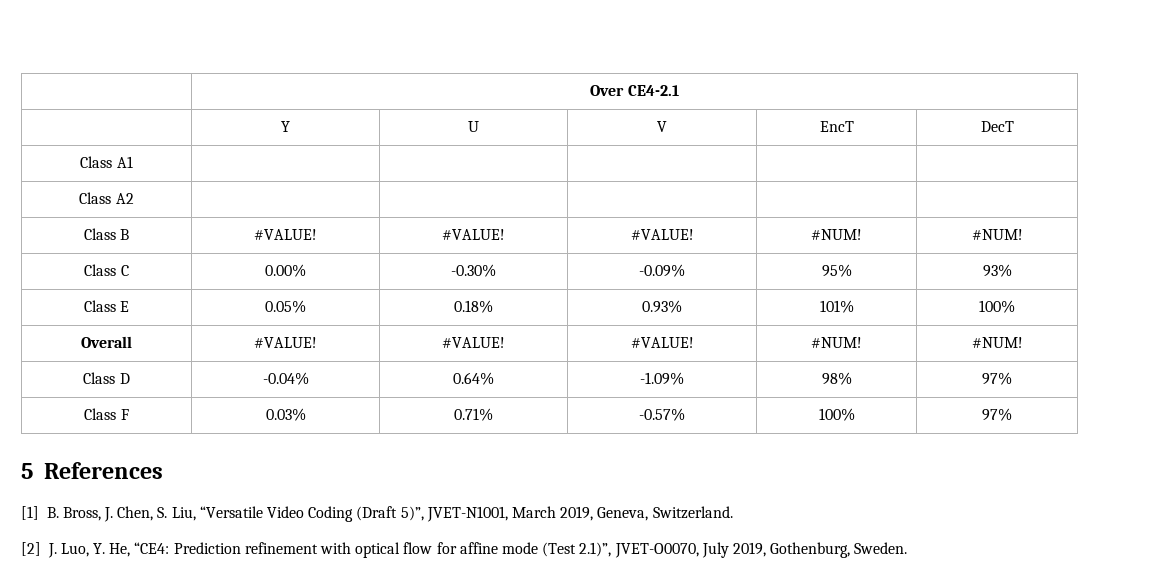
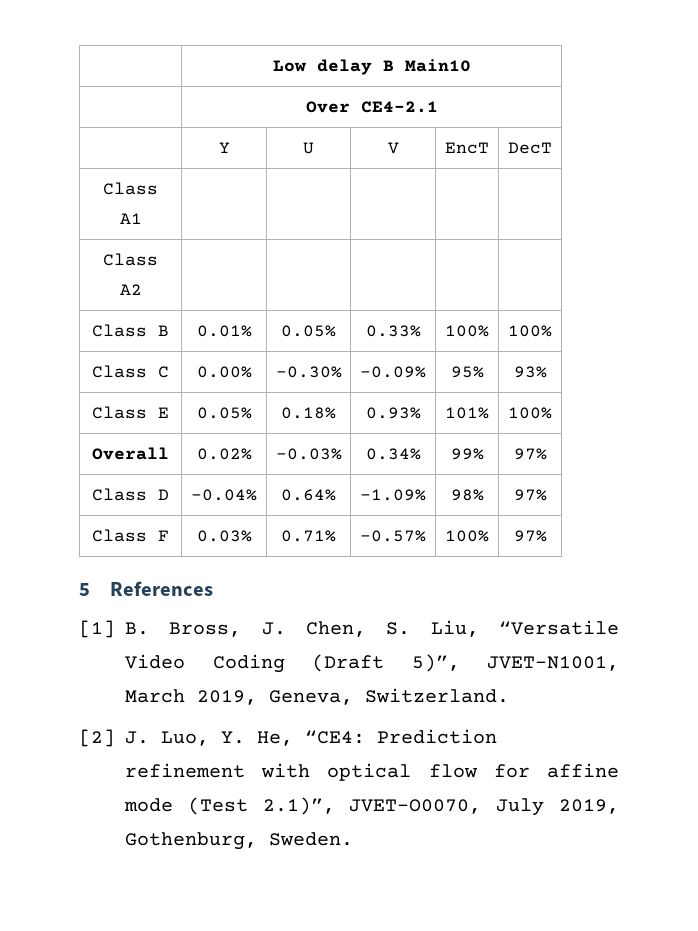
(590, 90) none -> [272,59,471,75] | Low delay B Main10 //
[254,229,317,240] [442,229,505,240] [630,229,694,240] [811,229,862,240] [971,229,1023,240] #VALUE! | #VALUE! | #VALUE! | #NUM! | #NUM! -> [196,325,252,337] [281,325,336,337] [365,325,421,337] [445,325,489,337] [508,325,552,337] 0.01% | 0.05% | 0.33% | 100% | 100%
[254,337,317,348] [442,337,505,348] [630,337,694,348] [811,337,862,348] [971,337,1023,348] #VALUE! | #VALUE! | #VALUE! | #NUM! | #NUM! -> [196,448,252,460] [275,448,342,460] [365,448,421,460] [450,448,484,460] [513,448,547,460] 0.02% | -0.03% | 0.34% | 99% | 97%

